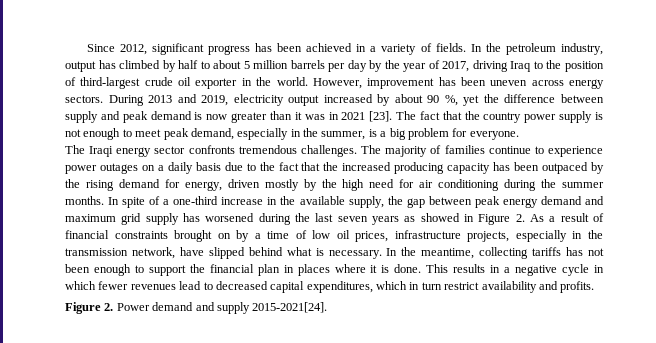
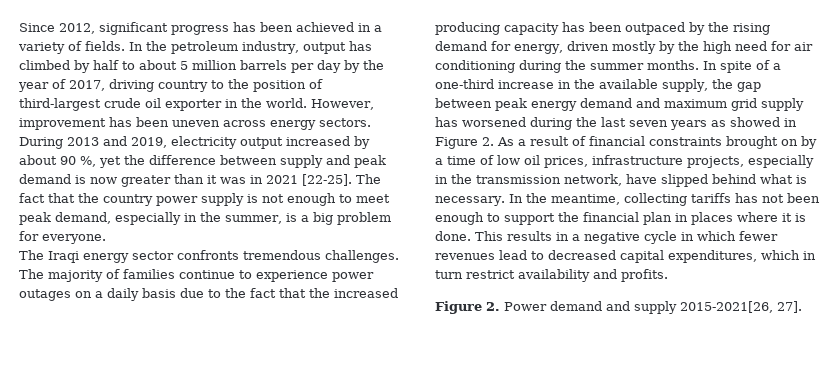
[510,61,532,72] Iraq -> [158,80,208,92] country
[369,111,393,122] [23]. -> [302,174,352,186] [22-25].
[252,302,328,313] 2015-2021[24]. -> [680,301,802,313] 2015-2021[26, 27].

